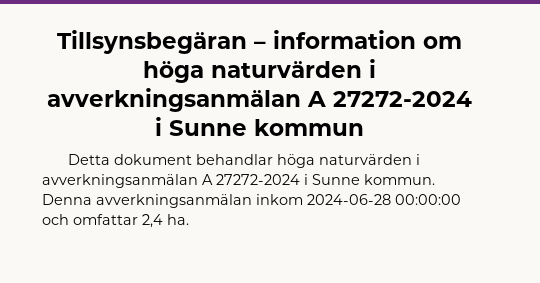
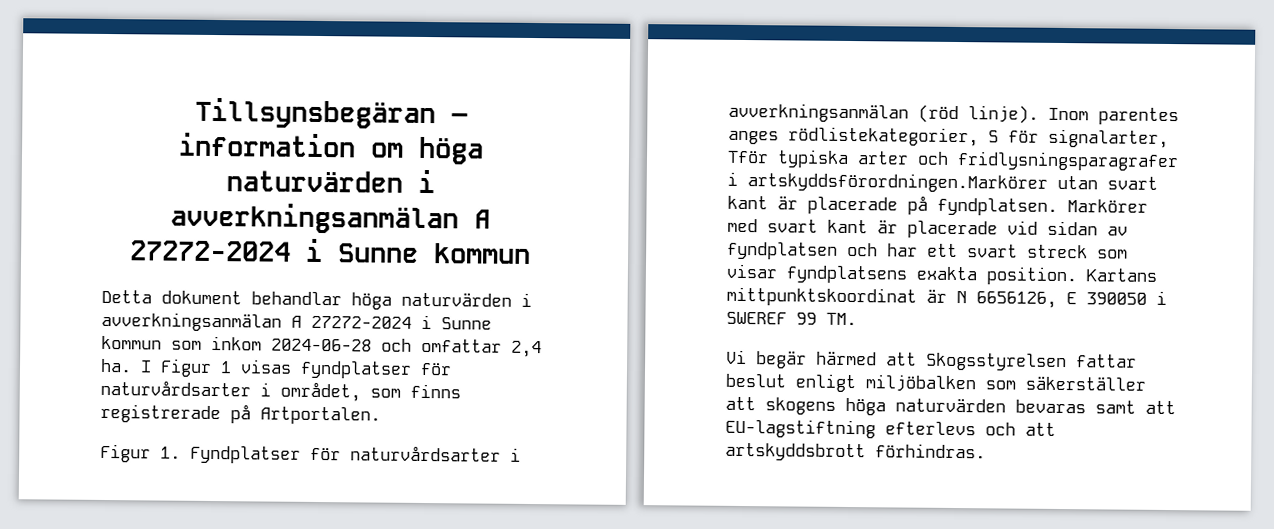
[364,174,435,185] [42,194,252,208] kommun. Denna avverkningsanmälan -> [101,335,202,350] kommun som
[395,194,461,205] 00:00:00 -> (372, 345) none
(189, 219) none -> [140,358,452,379] [100,379,461,402] [100,403,381,425] [100,443,521,464] [728,102,1179,126] [728,126,1169,149] [727,149,1179,172] [727,171,1158,193] [727,195,1148,216] [727,218,1128,239] [727,241,1128,260] [726,263,1157,286] [726,286,1167,308] [726,311,857,326] [726,349,1137,372] [725,373,1146,393] [725,396,1176,416] [725,418,1056,439] [725,442,986,462] I Figur 1 visas fyndplatser för naturvårdsarter i området, som finns registrerade på Artportalen. // Figur 1. Fyndplatser för naturvårdsarter i avverkningsanmälan (röd linje). Inom parentes anges rödlistekategorier, S för signalarter, Tför typiska arter och fridlysningsparagrafer i artskyddsförordningen.Markörer utan svart kant är placerade på fyndplatsen. Markörer med svart kant är placerade vid sidan av fyndplatsen och har ett svart streck som visar fyndplatsens exakta position. Kartans mittpunktskoordinat är N 6656126, E 390050 i SWEREF 99 TM. // Vi begär härmed att Skogsstyrelsen fattar beslut enligt miljöbalken som säkerställer att skogens höga naturvärden bevaras samt att EU-lagstiftning efterlevs och att artskyddsbrott förhindras.

